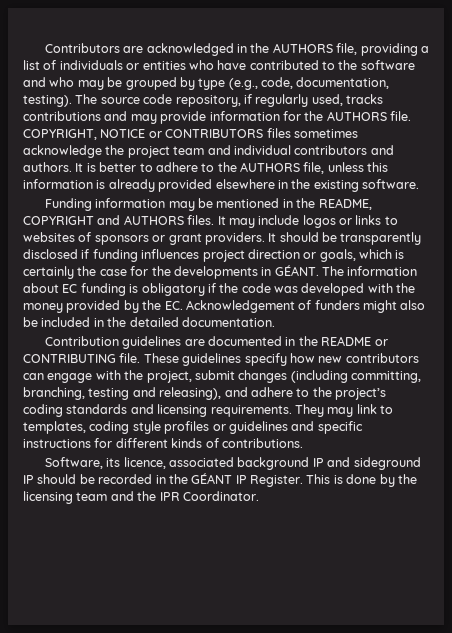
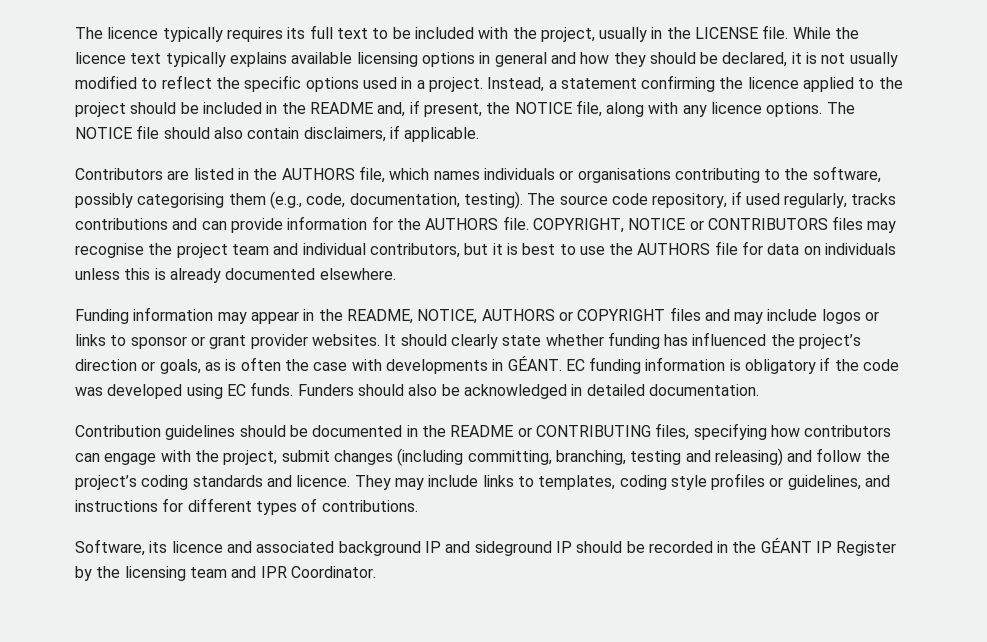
(44, 48) none -> [75,25,860,42] [75,52,898,67] [75,75,903,92] [75,100,855,117] [75,125,480,142] The licence typically requires its full text to be included with the project, usually in the LICENSE file. While the licence text typically explains available licensing options in general and how they should be declared, it is not usually modified to reflect the specific options used in a project. Instead, a statement confirming the licence applied to the project should be included in the README and, if present, the NOTICE file, along with any licence options. The NOTICE file should also contain disclaimers, if applicable. //
[146,43,234,56] acknowledged -> [193,168,234,180] listed
[360,43,429,56] [23,60,415,70] [23,77,226,90] providing a list of individuals or entities who have contributed to the software and who may be grouped by type -> [389,166,881,183] [75,193,266,208] which names individuals or organisations contributing to the software, possibly categorising them
[255,94,343,107] regularly used, -> [745,193,848,208] used regularly,
[130,114,157,124] may -> [201,221,227,230] can
[293,129,358,138] [23,145,102,158] sometimes acknowledge -> [867,221,897,233] [75,243,144,258] may recognise
[294,145,394,155] [23,162,325,174] contributors and authors. It is better to adhere to the AUTHORS file, -> [369,241,897,258] contributors, but it is best to use the AUTHORS file for data on individuals
[23,179,93,189] information -> (151, 274) none
[158,179,419,192] provided elsewhere in the existing software. -> [225,268,396,280] documented elsewhere.
[198,198,280,208] be mentioned -> [250,311,299,324] appear
[23,215,226,225] COPYRIGHT and AUTHORS files. It -> [417,307,730,324] NOTICE, AUTHORS or COPYRIGHT files and
[23,232,422,245] [23,249,405,262] [23,265,418,279] [23,283,59,293] websites of sponsors or grant providers. It should be transparently disclosed if funding influences project direction or goals, which is certainly the case for the developments in GÉANT. The information about -> [130,332,862,349] [75,356,562,374] sponsor or grant provider websites. It should clearly state whether funding has influenced the project’s direction or goals, as is often the case with developments in GÉANT.
(126, 289) none -> [645,357,726,371] information
[367,283,416,293] [23,300,426,313] [23,317,127,327] with the money provided by the EC. Acknowledgement of funders might also be included in the -> [186,382,583,399] using EC funds. Funders should also be acknowledged in
[184,339,205,346] are -> [239,425,308,437] should be
[119,353,343,366] file. These guidelines specify how new -> [655,423,800,440] files, specifying how
[159,387,310,400] releasing), and adhere to -> [714,448,862,466] releasing) and follow
[157,404,377,417] licensing requirements. They may link -> [296,475,514,490] licence. They may include links
[228,421,363,434] guidelines and specific -> [787,475,891,490] guidelines, and
[171,438,203,448] kinds -> [255,501,297,515] types
[123,457,166,469] licence, -> [171,541,252,553] licence and
[250,474,377,487] Register. This is done -> [836,541,897,556] Register
[137,491,157,501] the -> (257, 572) none

